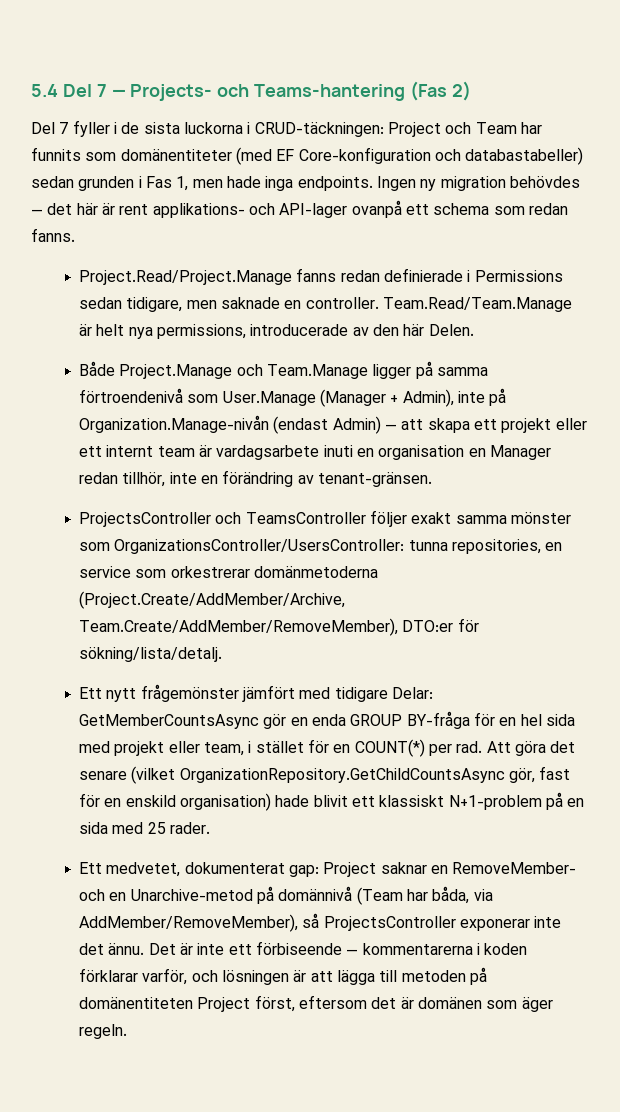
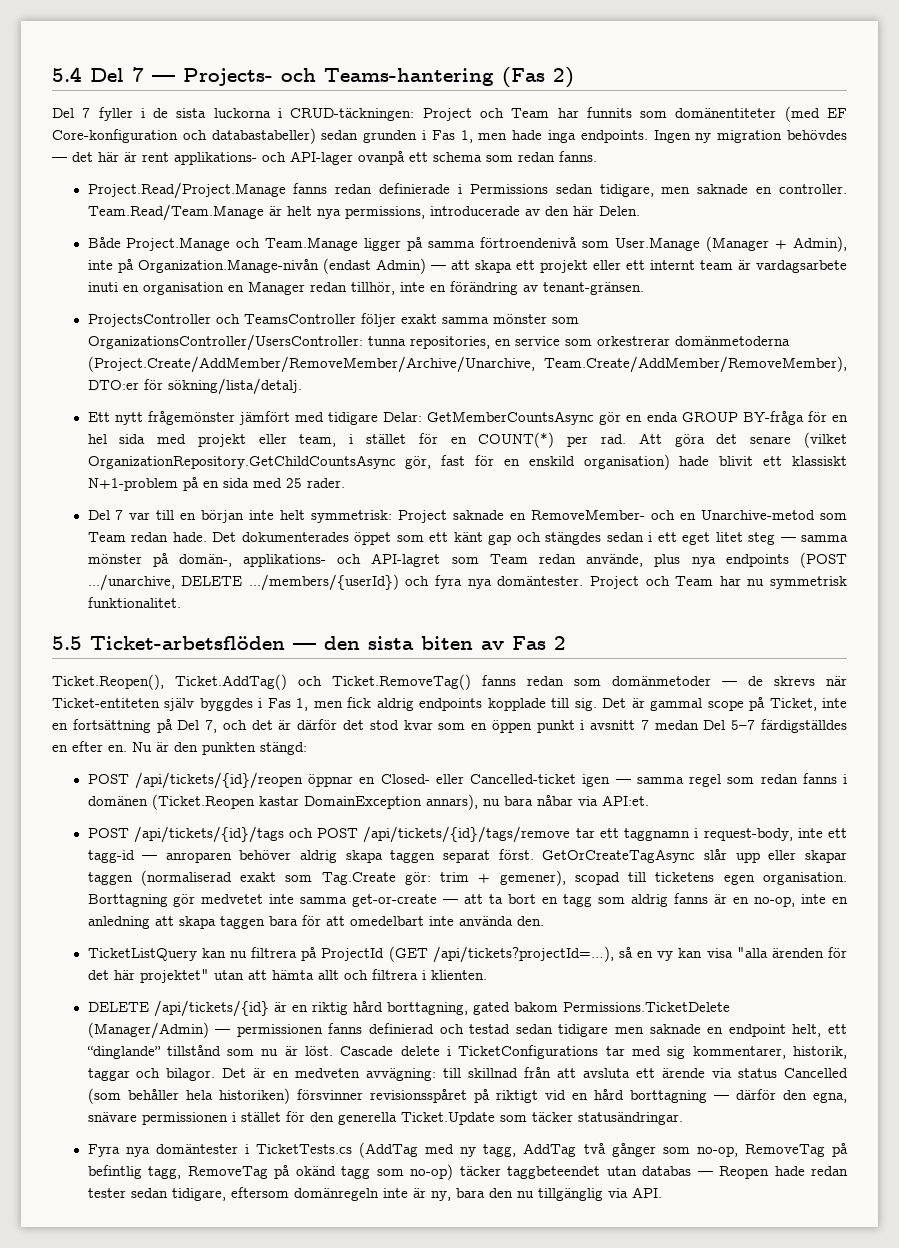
[79,591,346,609] (Project.Create/AddMember/Archive, -> [87,356,535,373] (Project.Create/AddMember/RemoveMember/Archive/Unarchive,
[79,862,427,877] Ett medvetet, dokumenterat gap: Project saknar -> [87,510,505,523] Del 7 var till en början inte helt symmetrisk: Project saknade
[256,886,493,905] [79,913,562,932] [79,941,528,955] [79,967,487,985] [79,995,553,1012] [79,1024,128,1039] på domännivå (Team har båda, via AddMember/RemoveMember), så ProjectsController exponerar inte det ännu. Det är inte ett förbiseende — kommentarerna i koden förklarar varför, och lösningen är att lägga till metoden på domänentiteten Project först, eftersom det är domänen som äger regeln. -> [820,513,847,520] [87,532,848,545] [87,552,847,568] [87,574,847,591] [87,597,181,608] [52,636,566,650] [52,674,847,690] [52,697,848,711] [52,719,847,733] [52,741,307,755] [87,772,847,789] [87,794,649,810] [87,826,848,843] [87,849,847,863] [87,870,847,886] [87,893,848,907] [87,915,544,929] [87,946,847,963] [87,969,487,983] [87,1000,730,1017] [87,1022,847,1039] [86,1045,847,1059] [87,1067,848,1081] [87,1088,847,1104] [87,1111,683,1125] [87,1142,849,1158] [87,1164,848,1180] [87,1187,662,1201] som Team redan hade. Det dokumenterades öppet som ett känt gap och stängdes sedan i ett eget litet steg — samma mönster på domän-, applikations- och API-lagret som Team redan använde, plus nya endpoints (POST .../unarchive, DELETE .../members/{userId}) och fyra nya domäntester. Project och Team har nu symmetrisk funktionalitet. // 5.5 Ticket-arbetsflöden — den sista biten av Fas 2 // Ticket.Reopen(), Ticket.AddTag() och Ticket.RemoveTag() fanns redan som domänmetoder — de skrevs när Ticket-entiteten själv byggdes i Fas 1, men fick aldrig endpoints kopplade till sig. Det är gammal scope på Ticket, inte en fortsättning på Del 7, och det är därför det stod kvar som en öppen punkt i avsnitt 7 medan Del 5–7 färdigställdes en efter en. Nu är den punkten stängd: // POST /api/tickets/{id}/reopen öppnar en Closed- eller Cancelled-ticket igen — samma regel som redan fanns i domänen (Ticket.Reopen kastar DomainException annars), nu bara nåbar via API:et. // POST /api/tickets/{id}/tags och POST /api/tickets/{id}/tags/remove tar ett taggnamn i request-body, inte ett tagg-id — anroparen behöver aldrig skapa taggen separat först. GetOrCreateTagAsync slår upp eller skapar taggen (normaliserad exakt som Tag.Create gör: trim + gemener), scopad till ticketens egen organisation. Borttagning gör medvetet inte samma get-or-create — att ta bort en tagg som aldrig fanns är en no-op, inte en anledning att skapa taggen bara för att omedelbart inte använda den. // TicketListQuery kan nu filtrera på ProjectId (GET /api/tickets?projectId=…), så en vy kan visa "alla ärenden för det här projektet" utan att hämta allt och filtrera i klienten. // DELETE /api/tickets/{id} är en riktig hård borttagning, gated bakom Permissions.TicketDelete (Manager/Admin) — permissionen fanns definierad och testad sedan tidigare men saknade en endpoint helt, ett “dinglande” tillstånd som nu är löst. Cascade delete i TicketConfigurations tar med sig kommentarer, historik, taggar och bilagor. Det är en medveten avvägning: till skillnad från att avsluta ett ärende via status Cancelled (som behåller hela historiken) försvinner revisionsspåret på riktigt vid en hård borttagning — därför den egna, snävare permissionen i stället för den generella Ticket.Update som täcker statusändringar. // Fyra nya domäntester i TicketTests.cs (AddTag med ny tagg, AddTag två gånger som no-op, RemoveTag på befintlig tagg, RemoveTag på okänd tagg som no-op) täcker taggbeteendet utan databas — Reopen hade redan tester sedan tidigare, eftersom domänregeln inte är ny, bara den nu tillgänglig via API.

